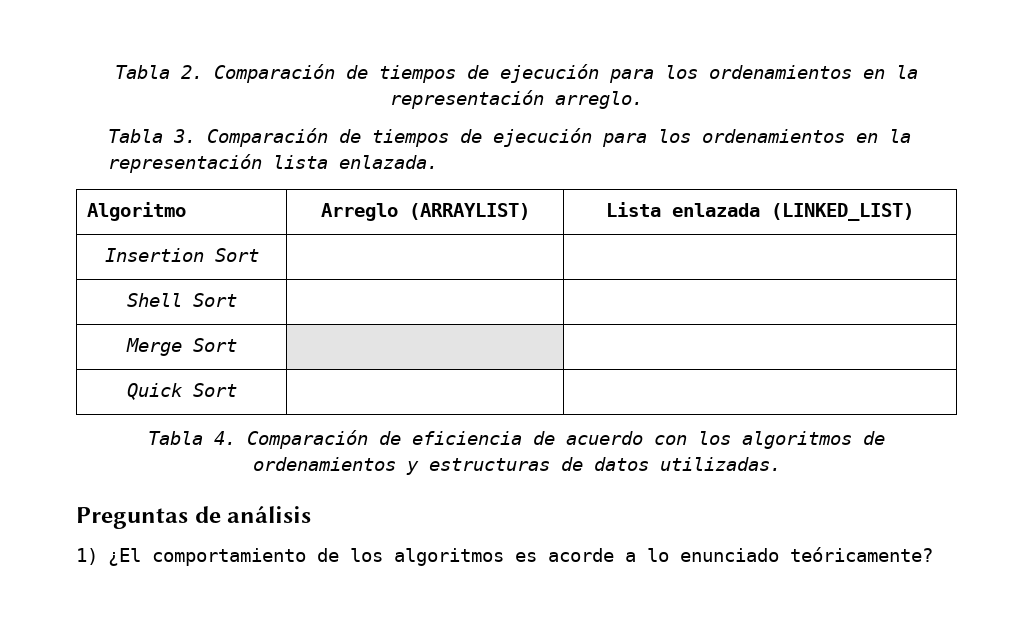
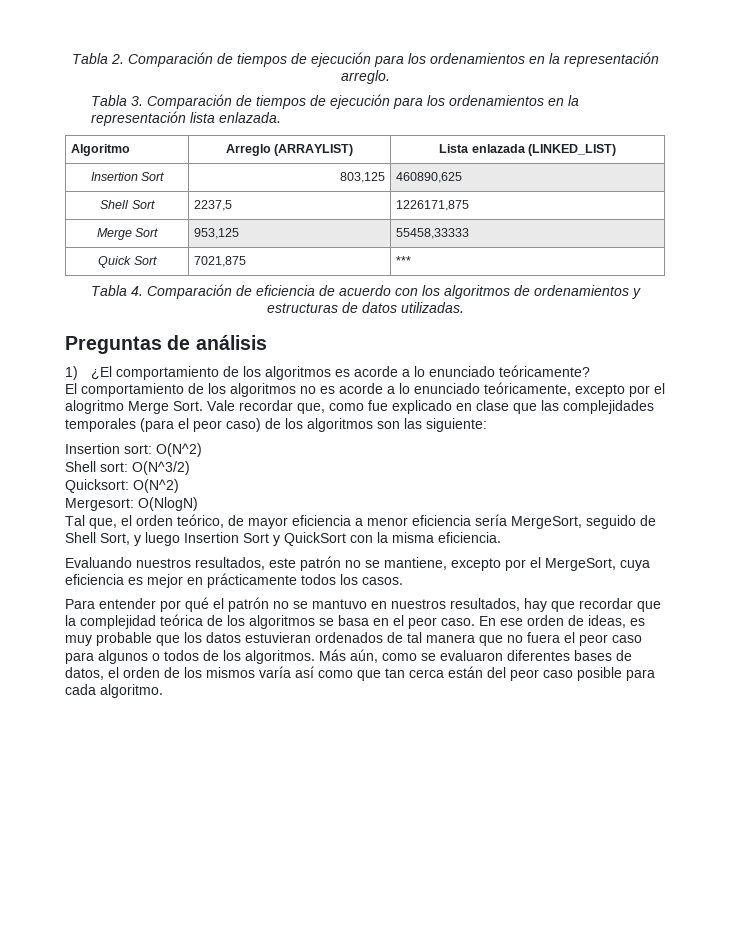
(259, 255) | -> [339,172,385,183] [396,172,463,183] 803,125 | 460890,625
(237, 300) | -> [194,200,233,211] [396,200,470,211] 2237,5 | 1226171,875
(237, 345) | -> [194,228,240,239] [396,228,470,239] 953,125 | 55458,33333
(237, 390) | -> [194,256,247,267] [396,256,412,265] 7021,875 | ***
(934, 554) none -> [65,382,665,397] [65,400,654,414] [65,418,487,432] [65,443,202,457] [65,461,190,475] [65,479,179,493] [65,497,198,511] [65,514,656,529] [65,532,501,546] [65,556,650,571] [65,573,403,588] [65,597,661,612] [65,614,645,629] [65,632,642,646] [65,649,632,664] [65,666,655,681] [65,684,163,698] // El comportamiento de los algoritmos no es acorde a lo enunciado teóricamente, excepto por el alogritmo Merge Sort. Vale recordar que, como fue explicado en clase que las complejidades temporales (para el peor caso) de los algoritmos son las siguiente: // Insertion sort: O(N^2) // Shell sort: O(N^3/2) // Quicksort: O(N^2) // Mergesort: O(NlogN) // Tal que, el orden teórico, de mayor eficiencia a menor eficiencia sería MergeSort, seguido de Shell Sort, y luego Insertion Sort y QuickSort con la misma eficiencia. // Evaluando nuestros resultados, este patrón no se mantiene, excepto por el MergeSort, cuya eficiencia es mejor en prácticamente todos los casos. // Para entender por qué el patrón no se mantuvo en nuestros resultados, hay que recordar que la complejidad teórica de los algoritmos se basa en el peor caso. En ese orden de ideas, es muy probable que los datos estuvieran ordenados de tal manera que no fuera el peor caso para algunos o todos de los algoritmos. Más aún, como se evaluaron diferentes bases de datos, el orden de los mismos varía así como que tan cerca están del peor caso posible para cada algoritmo.

